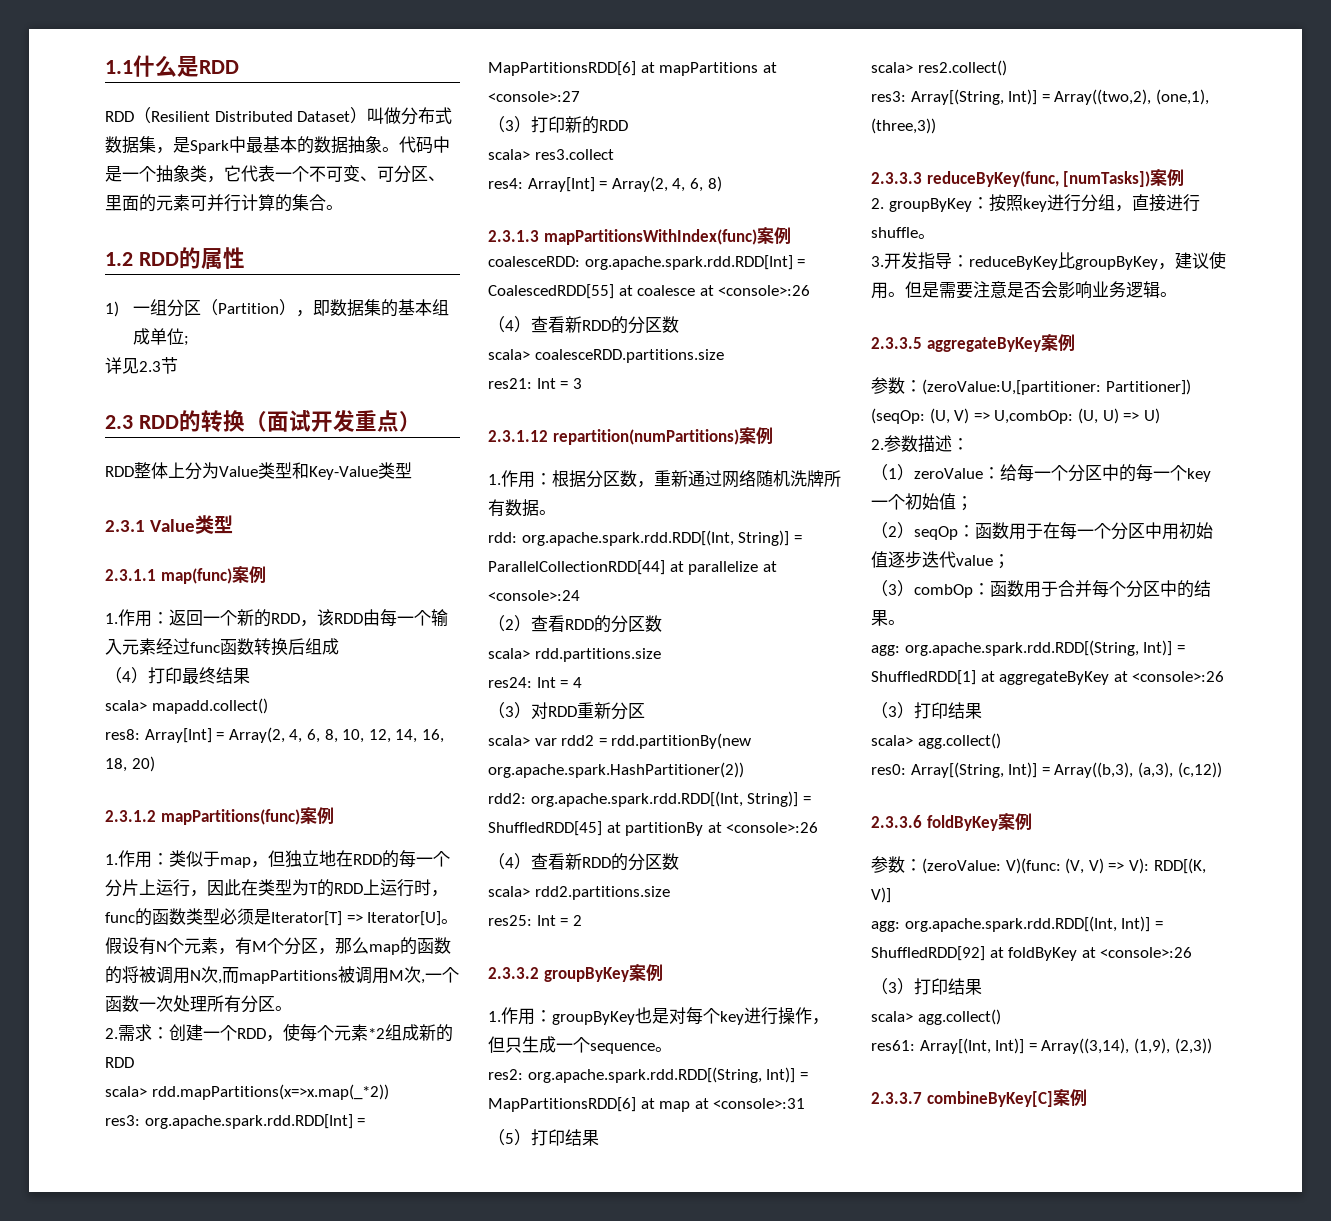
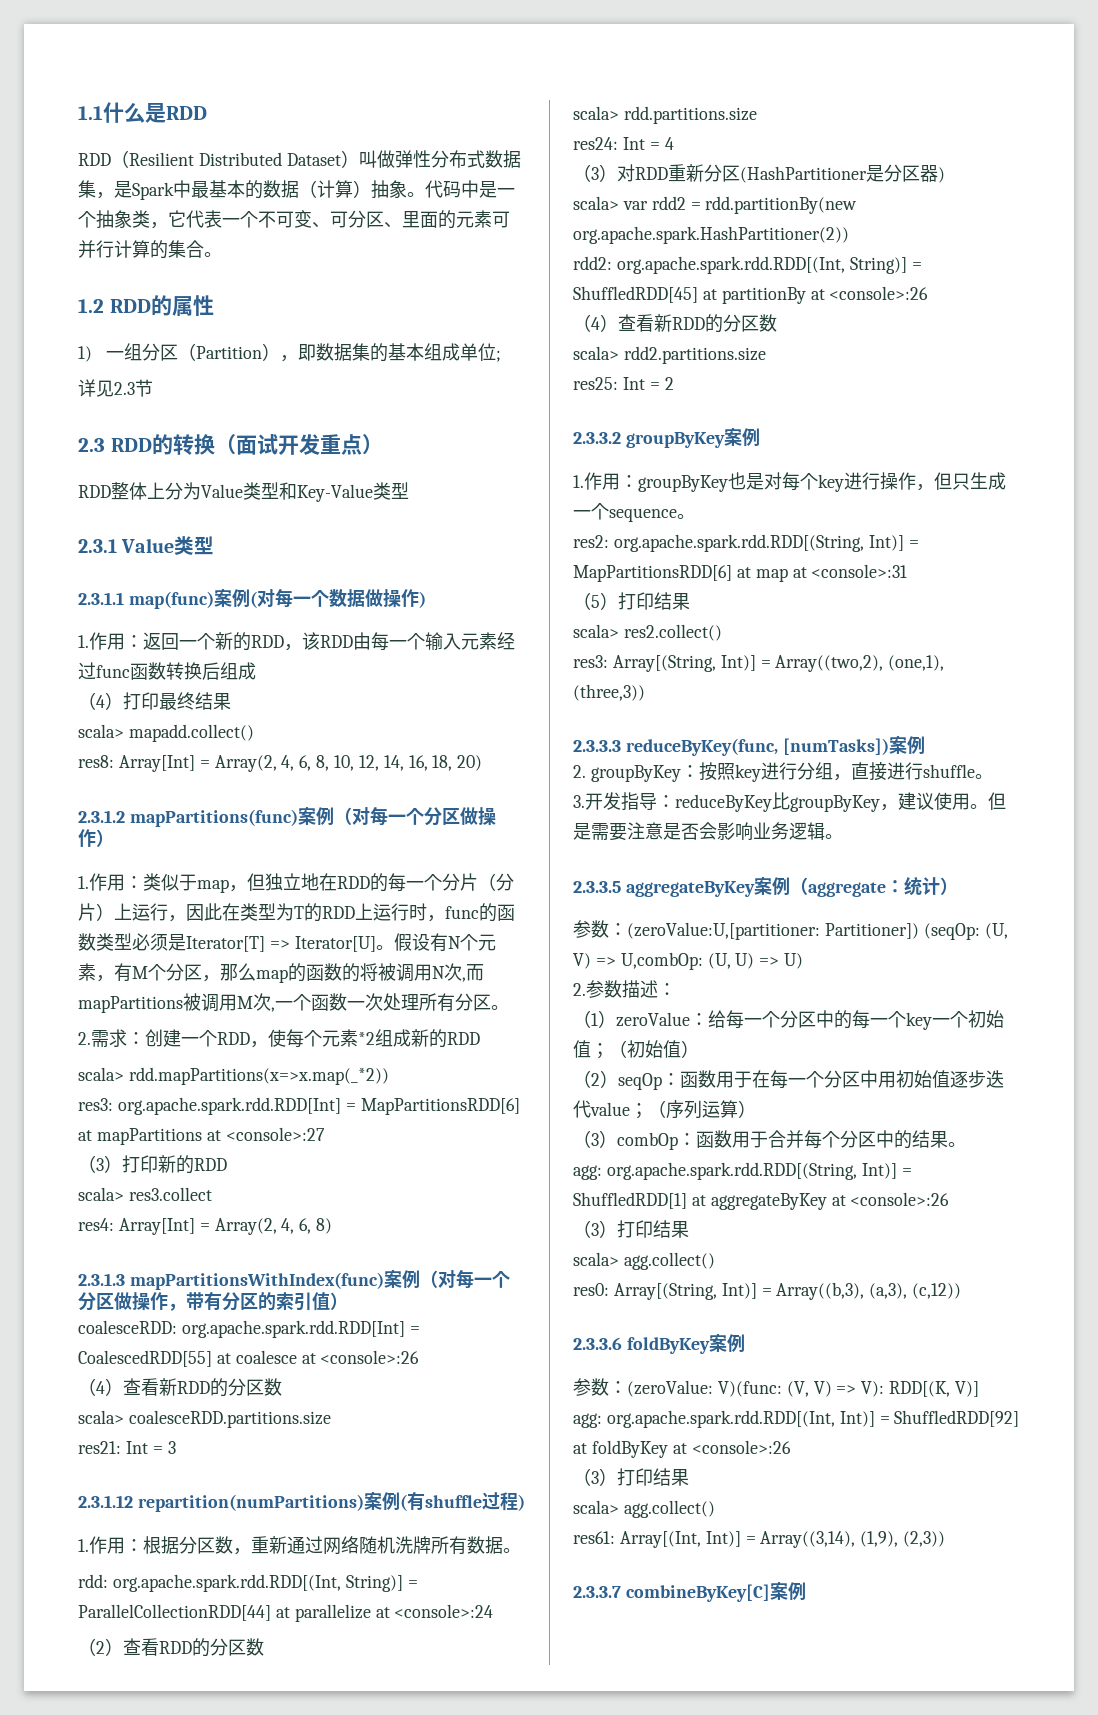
(402, 115) none -> [394,150,431,168] 弹性
(348, 145) none -> [299,180,371,198] （计算）
(266, 574) none -> [249,588,426,608] (对每一个数据做操作)
(334, 815) none -> [333,806,496,826] [78,829,114,847] （对每一个分区做操作）
(139, 887) none -> [478,873,514,891] [78,903,114,921] （分片）
(791, 235) none -> [419,1269,510,1289] [78,1292,348,1311] （对每一个分区做操作，带有分区的索引值）
(773, 435) none -> [399,1492,525,1511] (有shuffle过程)
(645, 711) none -> [740,164,945,183] (HashPartitioner是分区器)
(1075, 342) none -> [789,876,958,897] （aggregate：统计）
(973, 503) none -> [609,1040,699,1058] （初始值）
(1010, 561) none -> [648,1100,756,1119] （序列运算）

